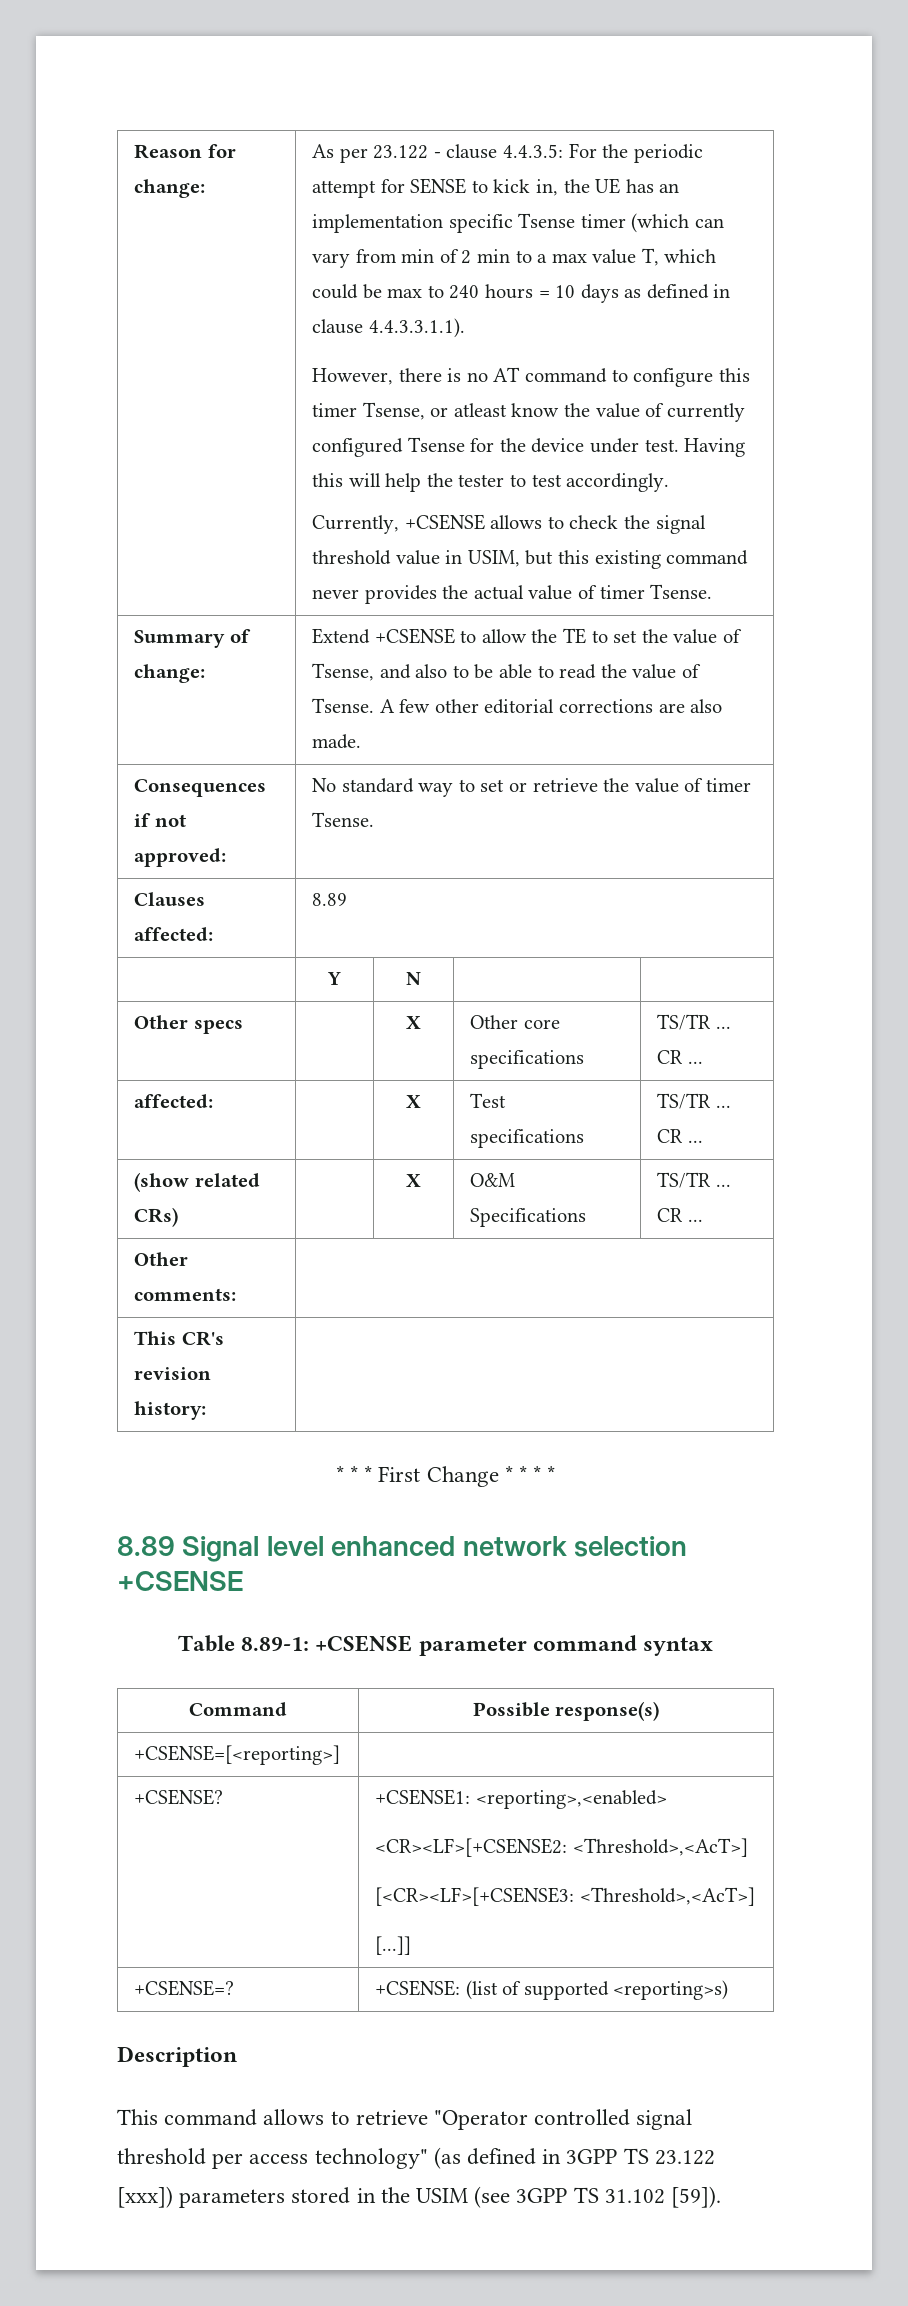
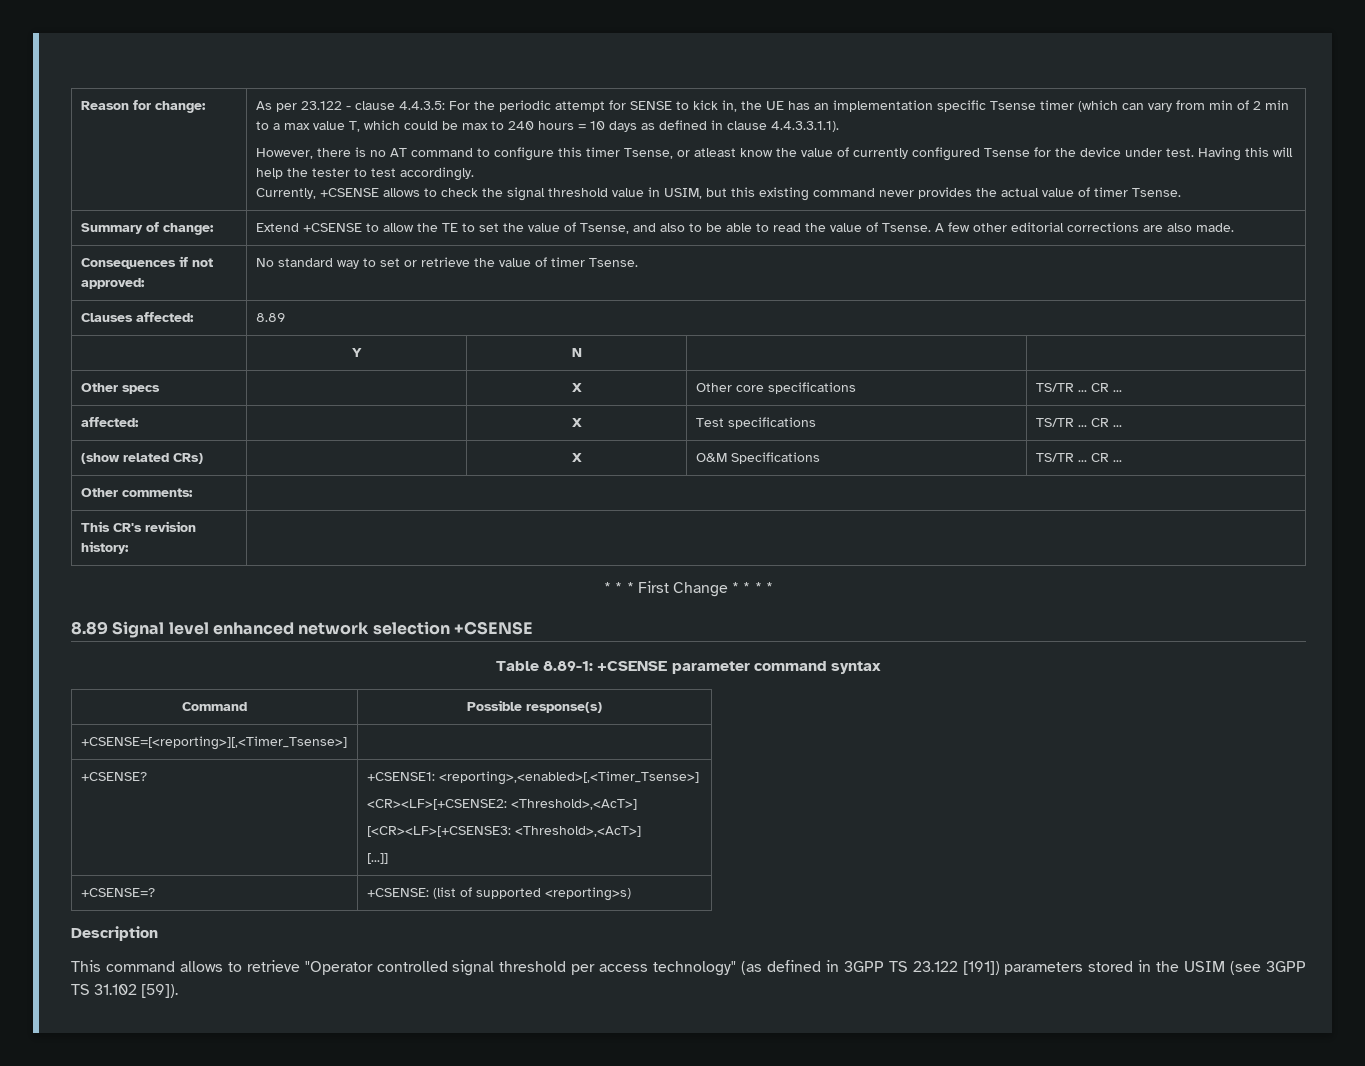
[134,1745,341,1765] +CSENSE=[<reporting>] -> [80,736,347,750] +CSENSE=[<reporting>][,<Timer_Tsense>]
[475,1790,667,1809] <reporting>,<enabled> -> [438,771,699,785] <reporting>,<enabled>[,<Timer_Tsense>]
[117,2186,173,2208] [xxx]) -> [962,961,1000,975] [191])

